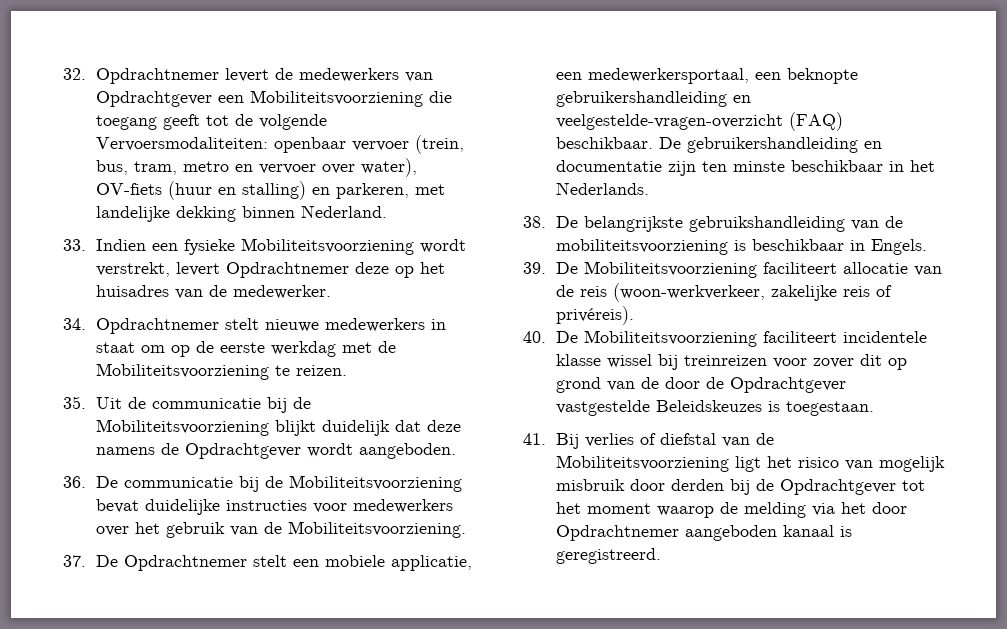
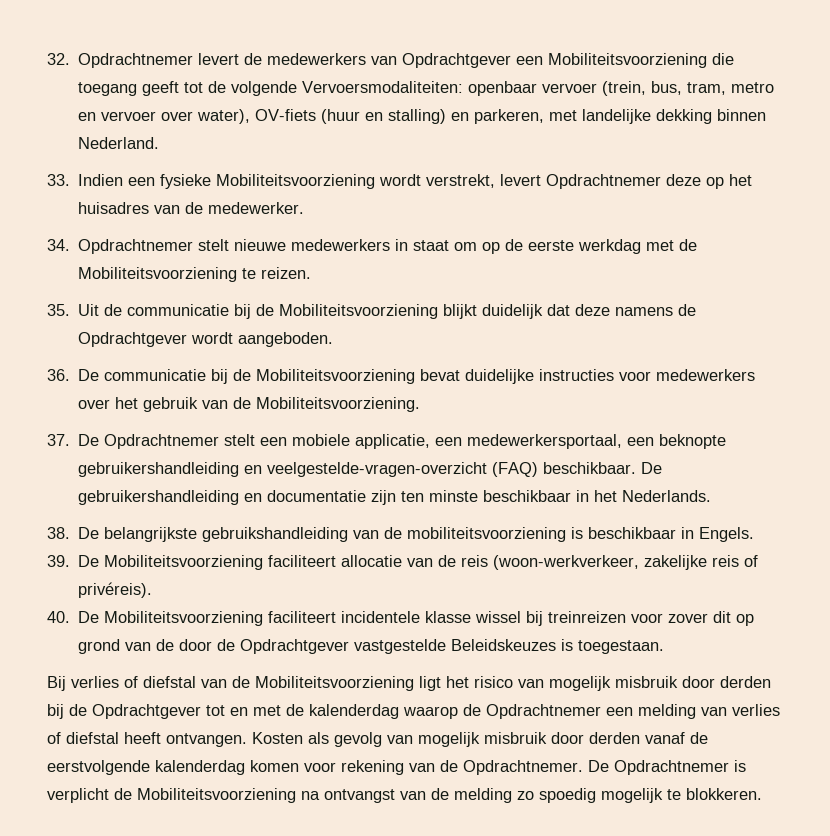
[523,433,546,445] 41. -> (665, 647) none
[555,502,907,518] [555,525,852,541] [555,548,661,564] het moment waarop de melding via het door Opdrachtnemer aangeboden kanaal is geregistreerd. -> [230,704,780,719] [47,732,708,747] [47,760,746,775] [47,788,762,803] en met de kalenderdag waarop de Opdrachtnemer een melding van verlies of diefstal heeft ontvangen. Kosten als gevolg van mogelijk misbruik door derden vanaf de eerstvolgende kalenderdag komen voor rekening van de Opdrachtnemer. De Opdrachtnemer is verplicht de Mobiliteitsvoorziening na ontvangst van de melding zo spoedig mogelijk te blokkeren.

